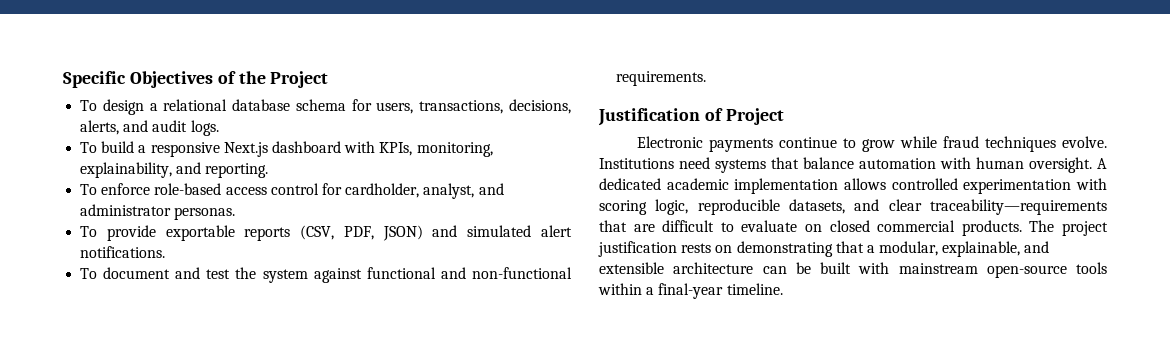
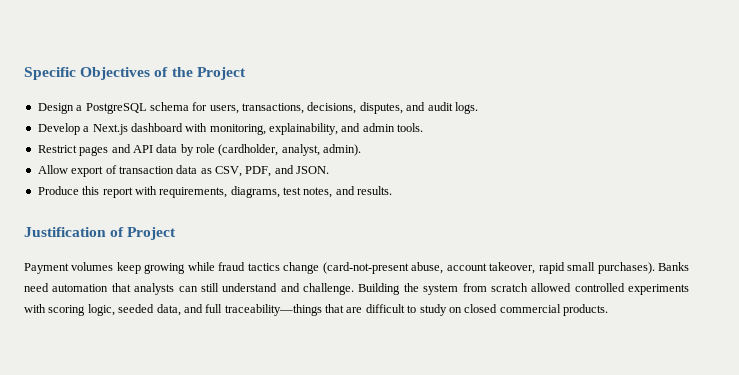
[80,99,291,115] To design a relational database -> [37,103,147,114] Design a PostgreSQL
[80,120,120,135] alerts, -> [359,102,403,114] disputes,
[80,141,220,157] To build a responsive -> [37,123,90,135] Develop a
[379,142,413,156] KPIs, -> (208, 127) none
[205,163,269,178] [80,183,504,199] [80,204,236,220] [80,225,572,241] [80,246,166,258] [80,267,572,283] [616,71,707,86] [598,108,784,126] [637,136,1107,152] [599,157,1107,173] [599,178,1107,194] [599,199,1107,215] reporting. // To enforce role-based access control for cardholder, analyst, and administrator personas. // To provide exportable reports (CSV, PDF, JSON) and simulated alert notifications. // To document and test the system against functional and non-functional requirements. // Justification of Project // Electronic payments continue to grow while fraud techniques evolve. Institutions need systems that balance automation with human oversight. A dedicated academic implementation allows controlled experimentation with scoring logic, reproducible datasets, and clear traceability—requirements -> [362,123,424,132] [37,144,362,156] [37,165,330,177] [37,186,393,198] [24,227,177,240] [24,262,689,274] [24,283,689,295] [24,304,322,316] admin tools. // Restrict pages and API data by role (cardholder, analyst, admin). // Allow export of transaction data as CSV, PDF, and JSON. // Produce this report with requirements, diagrams, test notes, and results. // Justification of Project // Payment volumes keep growing while fraud tactics change (card-not-present abuse, account takeover, rapid small purchases). Banks need automation that analysts can still understand and challenge. Building the system from scratch allowed controlled experiments with scoring logic, seeded data, and full traceability—things
[741,220,798,232] evaluate -> [419,304,447,316] study
[1029,220,1108,236] [598,241,1050,257] [599,262,1107,278] [598,283,783,299] The project justification rests on demonstrating that a modular, explainable, and extensible architecture can be built with mainstream open-source tools within a final-year timeline. -> (608, 310) none

